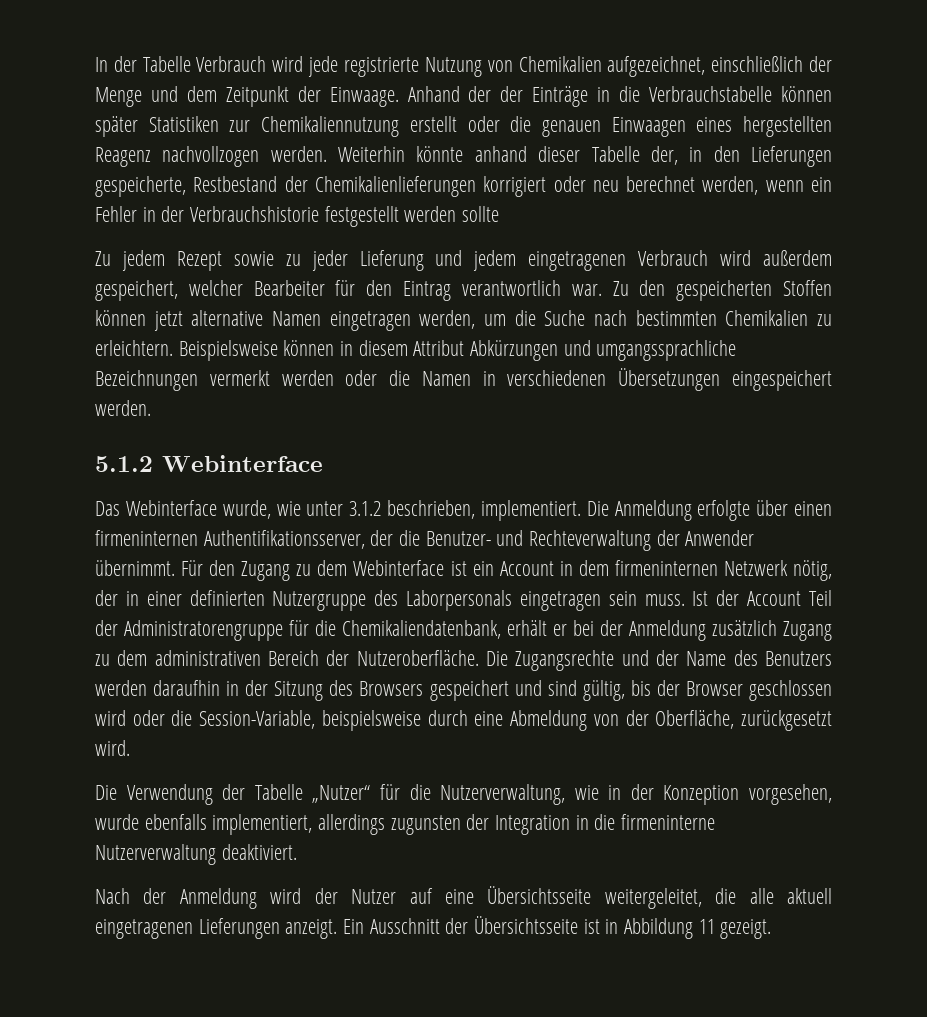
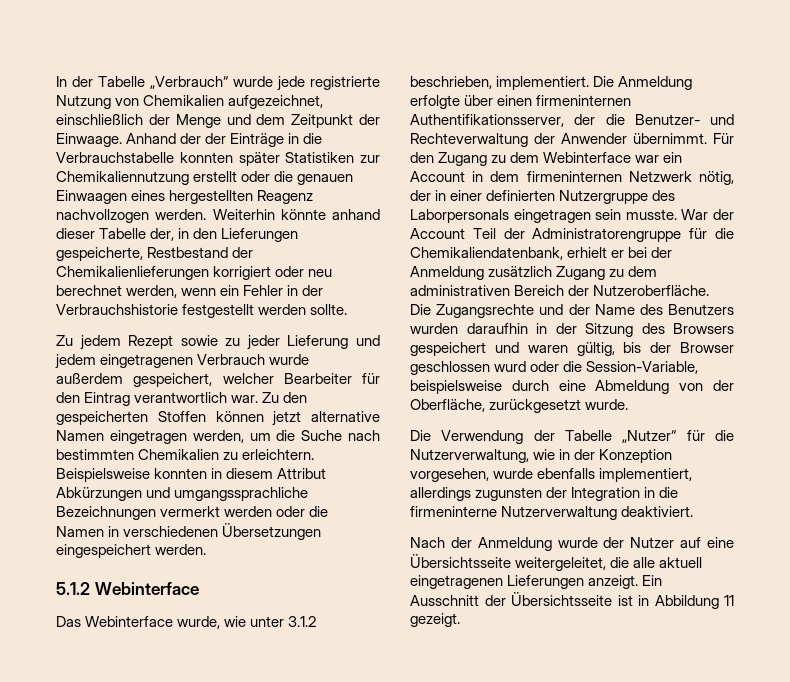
[196,56,304,72] Verbrauch wird -> [150,76,273,89] „Verbrauch“ wurde
[780,86,832,102] können -> [179,152,233,163] konnten
[462,206,500,222] sollte -> [310,304,348,315] sollte.
[720,250,752,266] wird -> [269,354,310,365] wurde
[283,340,335,356] können -> [154,468,208,479] konnten
[450,561,467,576] ist -> [635,155,660,163] war
[644,591,709,606] muss. Ist -> [625,209,709,220] musste. War
[507,620,547,636] erhält -> [567,247,608,258] erhielt
[95,680,147,696] werden -> [410,323,458,334] wurden
[547,680,577,696] sind -> [527,345,568,353] waren
[95,710,126,726] wird -> [494,361,527,372] wurd
[95,740,130,756] wird. -> [585,399,629,410] wurde.
[270,888,302,904] wird -> [557,537,598,548] wurde

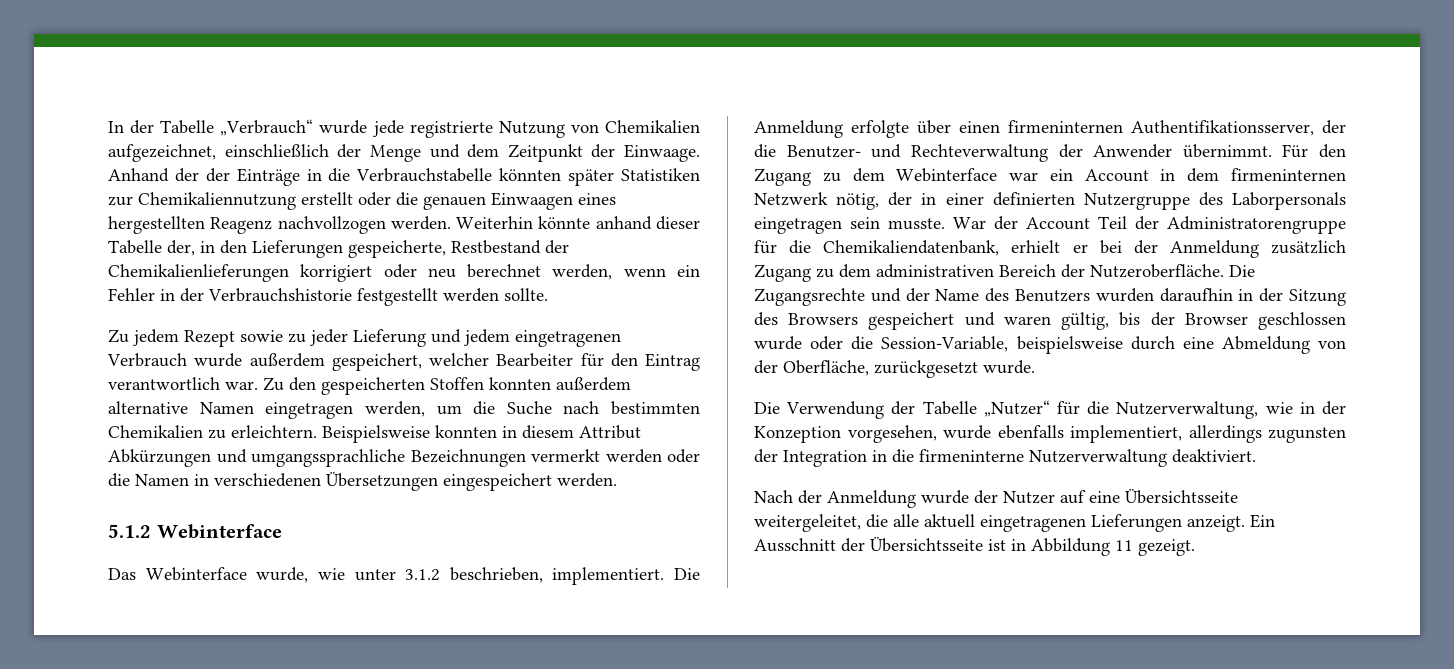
[179,152,233,163] konnten -> [499,168,562,181] könnten
[215,411,302,426] können jetzt -> [489,377,631,391] konnten außerdem
[494,361,527,372] wurd -> [754,336,802,350] wurde

